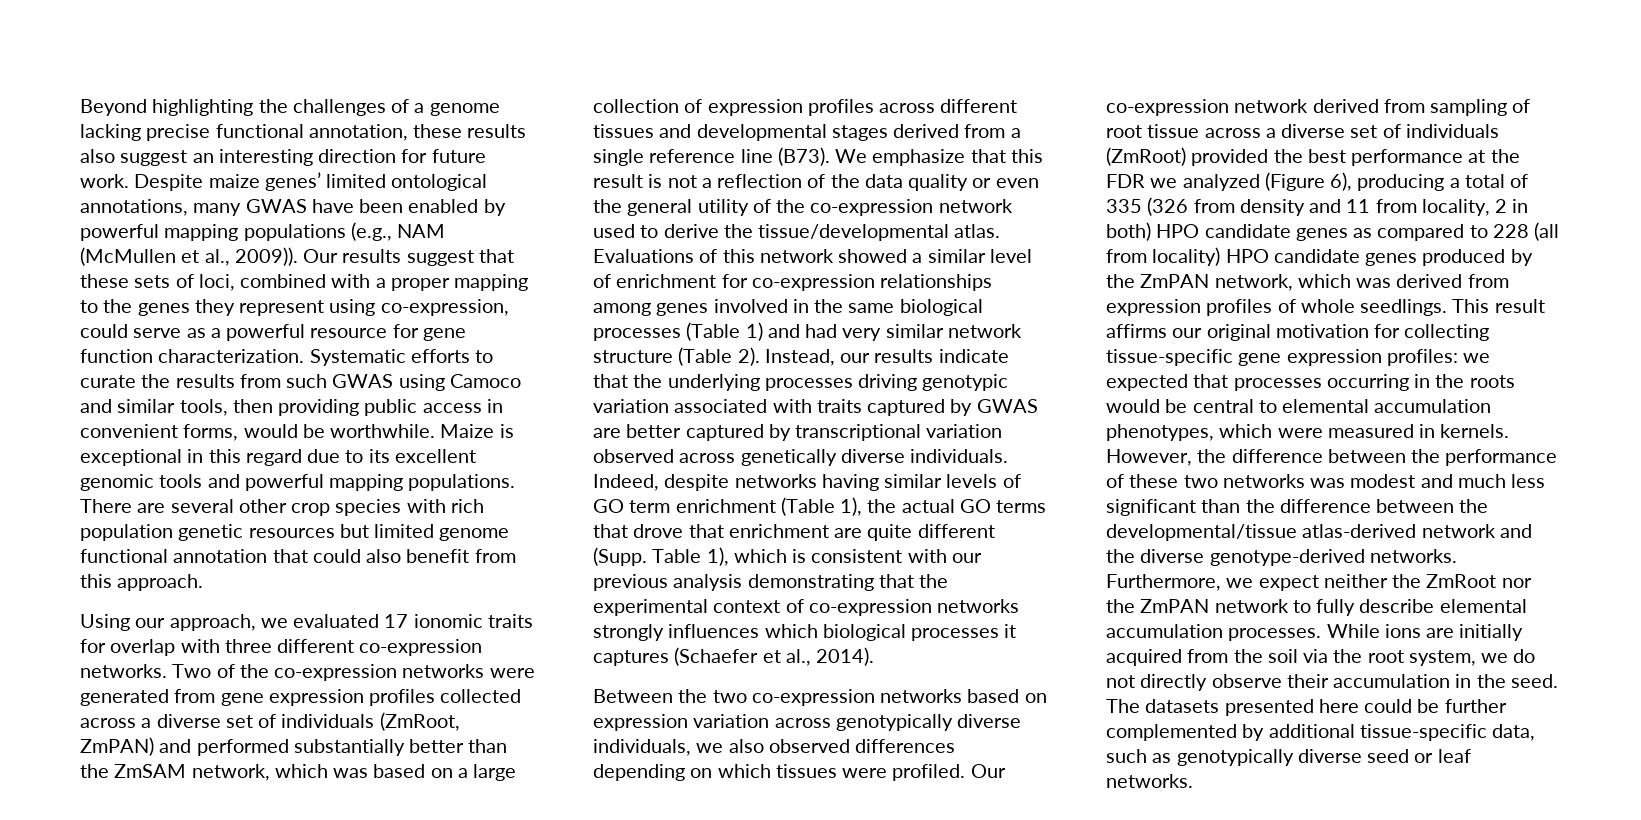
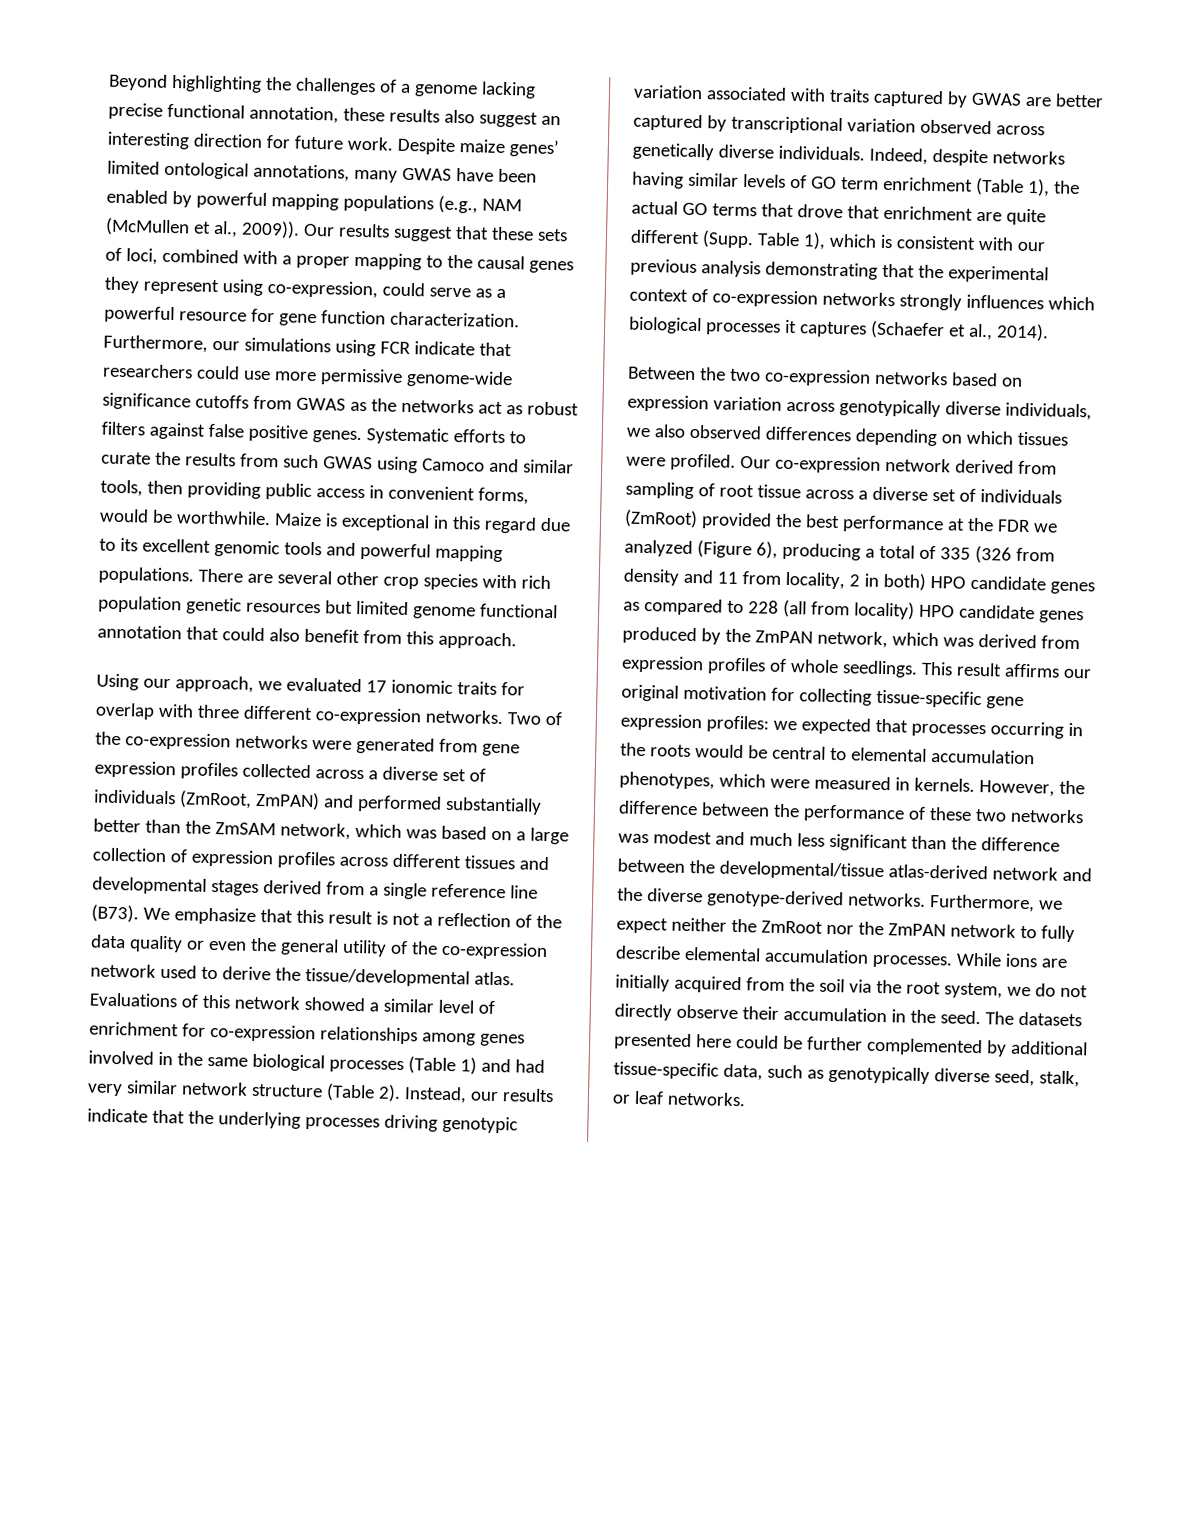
(133, 306) none -> [476,255,525,270] causal
(305, 356) none -> [103,334,512,357] [102,363,513,389] [102,392,579,416] [101,421,362,444] Furthermore, our simulations using FCR indicate that researchers could use more permissive genome-wide significance cutoffs from GWAS as the networks act as robust filters against false positive genes.
[1367,749,1410,763] seed -> [993,1069,1080,1088] seed, stalk,

